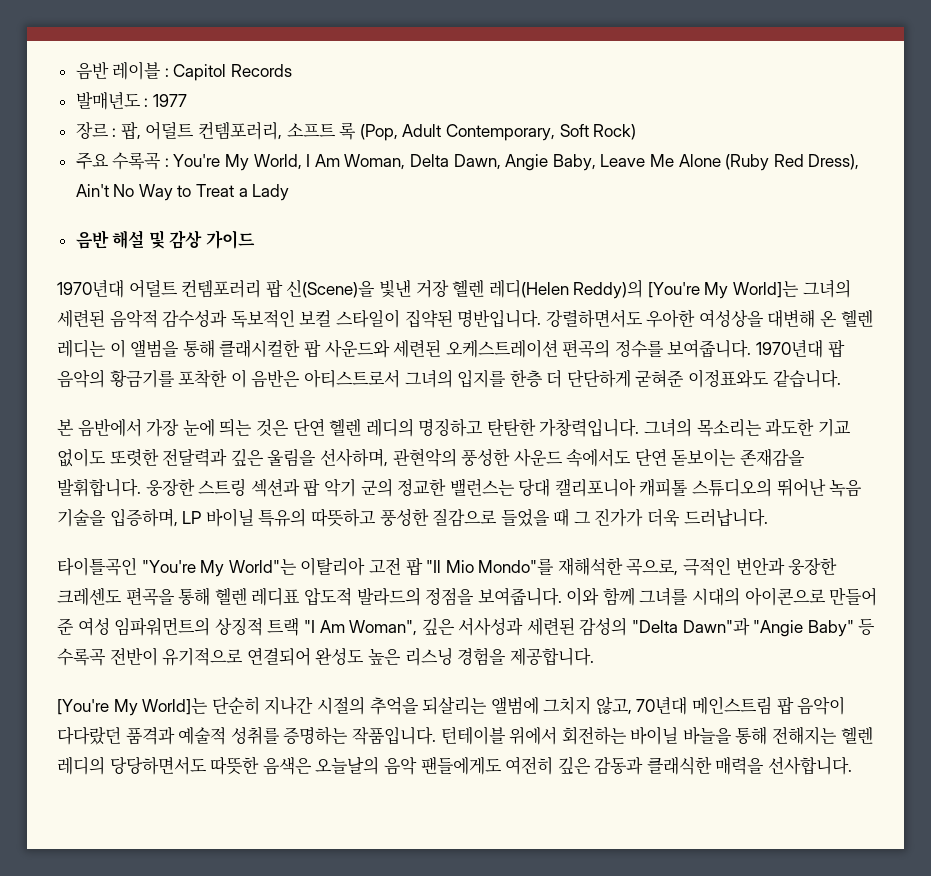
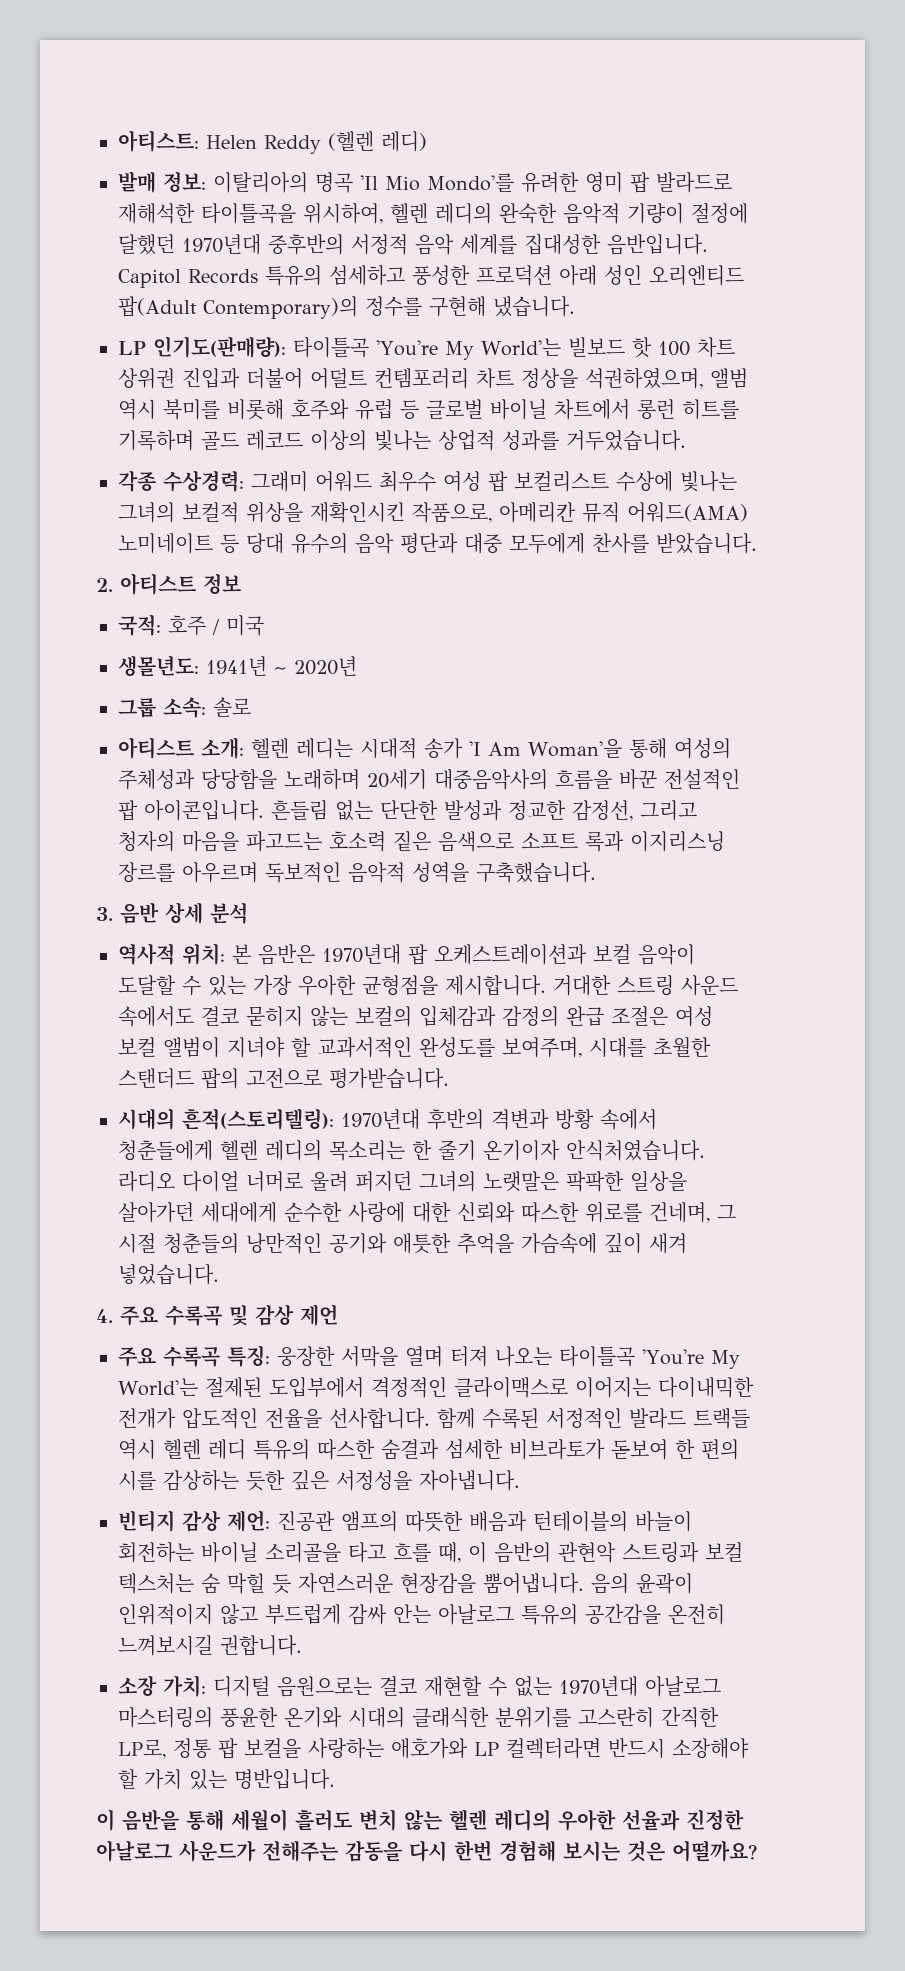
[75,61,293,81] [75,92,187,110] [75,121,637,141] [75,152,860,171] [75,184,290,201] [75,230,256,249] [57,279,851,299] [57,309,873,328] [57,339,845,358] [57,369,841,388] [57,418,851,437] [57,448,806,467] [57,478,863,497] [57,508,768,527] [57,557,838,577] [57,587,878,606] [57,617,876,637] [57,647,594,666] [57,696,846,716] [57,726,873,745] [57,756,853,775] 음반 레이블 : Capitol Records // 발매년도 : 1977 // 장르 : 팝, 어덜트 컨템포러리, 소프트 록 (Pop, Adult Contemporary, Soft Rock) // 주요 수록곡 : You're My World, I Am Woman, Delta Dawn, Angie Baby, Leave Me Alone (Ruby Red Dress), Ain't No Way to Treat a Lady // 음반 해설 및 감상 가이드 // 1970년대 어덜트 컨템포러리 팝 신(Scene)을 빛낸 거장 헬렌 레디(Helen Reddy)의 [You're My World]는 그녀의 세련된 음악적 감수성과 독보적인 보컬 스타일이 집약된 명반입니다. 강렬하면서도 우아한 여성상을 대변해 온 헬렌 레디는 이 앨범을 통해 클래시컬한 팝 사운드와 세련된 오케스트레이션 편곡의 정수를 보여줍니다. 1970년대 팝 음악의 황금기를 포착한 이 음반은 아티스트로서 그녀의 입지를 한층 더 단단하게 굳혀준 이정표와도 같습니다. // 본 음반에서 가장 눈에 띄는 것은 단연 헬렌 레디의 명징하고 탄탄한 가창력입니다. 그녀의 목소리는 과도한 기교 없이도 또렷한 전달력과 깊은 울림을 선사하며, 관현악의 풍성한 사운드 속에서도 단연 돋보이는 존재감을 발휘합니다. 웅장한 스트링 섹션과 팝 악기 군의 정교한 밸런스는 당대 캘리포니아 캐피톨 스튜디오의 뛰어난 녹음 기술을 입증하며, LP 바이닐 특유의 따뜻하고 풍성한 질감으로 들었을 때 그 진가가 더욱 드러납니다. // 타이틀곡인 "You're My World"는 이탈리아 고전 팝 "Il Mio Mondo"를 재해석한 곡으로, 극적인 번안과 웅장한 크레센도 편곡을 통해 헬렌 레디표 압도적 발라드의 정점을 보여줍니다. 이와 함께 그녀를 시대의 아이콘으로 만들어 준 여성 임파워먼트의 상징적 트랙 "I Am Woman", 깊은 서사성과 세련된 감성의 "Delta Dawn"과 "Angie Baby" 등 수록곡 전반이 유기적으로 연결되어 완성도 높은 리스닝 경험을 제공합니다. // [You're My World]는 단순히 지나간 시절의 추억을 되살리는 앨범에 그치지 않고, 70년대 메인스트림 팝 음악이 다다랐던 품격과 예술적 성취를 증명하는 작품입니다. 턴테이블 위에서 회전하는 바이닐 바늘을 통해 전해지는 헬렌 레디의 당당하면서도 따뜻한 음색은 오늘날의 음악 팬들에게도 여전히 깊은 감동과 클래식한 매력을 선사합니다. -> [118,130,427,154] [118,171,732,193] [118,203,748,224] [118,234,708,255] [118,265,744,288] [118,296,575,319] [118,336,735,360] [118,368,748,389] [118,399,739,420] [118,430,686,451] [118,470,737,492] [118,502,748,523] [118,533,757,554] [96,573,241,595] [118,614,264,636] [118,655,357,677] [118,697,251,718] [118,737,731,759] [118,769,740,790] [118,800,697,821] [118,831,725,852] [118,862,596,883] [96,902,248,924] [118,943,695,965] [118,975,738,996] [118,1006,713,1027] [118,1036,711,1058] [118,1068,449,1089] [118,1108,657,1130] [118,1140,705,1161] [118,1171,687,1192] [118,1202,736,1223] [118,1233,687,1254] [118,1264,219,1285] [96,1304,338,1326] [118,1345,740,1369] [118,1377,754,1398] [118,1408,750,1429] [118,1439,739,1460] [118,1470,520,1491] [118,1510,692,1532] [118,1542,743,1563] [118,1573,693,1594] [118,1604,725,1625] [118,1635,302,1656] [118,1675,721,1697] [118,1707,719,1728] [118,1738,749,1759] [118,1769,335,1790] [96,1809,744,1831] [96,1840,757,1862] 아티스트: Helen Reddy (헬렌 레디) // 발매 정보: 이탈리아의 명곡 'Il Mio Mondo'를 유려한 영미 팝 발라드로 재해석한 타이틀곡을 위시하여, 헬렌 레디의 완숙한 음악적 기량이 절정에 달했던 1970년대 중후반의 서정적 음악 세계를 집대성한 음반입니다. Capitol Records 특유의 섬세하고 풍성한 프로덕션 아래 성인 오리엔티드 팝(Adult Contemporary)의 정수를 구현해 냈습니다. // LP 인기도(판매량): 타이틀곡 'You're My World'는 빌보드 핫 100 차트 상위권 진입과 더불어 어덜트 컨템포러리 차트 정상을 석권하였으며, 앨범 역시 북미를 비롯해 호주와 유럽 등 글로벌 바이닐 차트에서 롱런 히트를 기록하며 골드 레코드 이상의 빛나는 상업적 성과를 거두었습니다. // 각종 수상경력: 그래미 어워드 최우수 여성 팝 보컬리스트 수상에 빛나는 그녀의 보컬적 위상을 재확인시킨 작품으로, 아메리칸 뮤직 어워드(AMA) 노미네이트 등 당대 유수의 음악 평단과 대중 모두에게 찬사를 받았습니다. // 2. 아티스트 정보 // 국적: 호주 / 미국 // 생몰년도: 1941년 ~ 2020년 // 그룹 소속: 솔로 // 아티스트 소개: 헬렌 레디는 시대적 송가 'I Am Woman'을 통해 여성의 주체성과 당당함을 노래하며 20세기 대중음악사의 흐름을 바꾼 전설적인 팝 아이콘입니다. 흔들림 없는 단단한 발성과 정교한 감정선, 그리고 청자의 마음을 파고드는 호소력 짙은 음색으로 소프트 록과 이지리스닝 장르를 아우르며 독보적인 음악적 성역을 구축했습니다. // 3. 음반 상세 분석 // 역사적 위치: 본 음반은 1970년대 팝 오케스트레이션과 보컬 음악이 도달할 수 있는 가장 우아한 균형점을 제시합니다. 거대한 스트링 사운드 속에서도 결코 묻히지 않는 보컬의 입체감과 감정의 완급 조절은 여성 보컬 앨범이 지녀야 할 교과서적인 완성도를 보여주며, 시대를 초월한 스탠더드 팝의 고전으로 평가받습니다. // 시대의 흔적(스토리텔링): 1970년대 후반의 격변과 방황 속에서 청춘들에게 헬렌 레디의 목소리는 한 줄기 온기이자 안식처였습니다. 라디오 다이얼 너머로 울려 퍼지던 그녀의 노랫말은 팍팍한 일상을 살아가던 세대에게 순수한 사랑에 대한 신뢰와 따스한 위로를 건네며, 그 시절 청춘들의 낭만적인 공기와 애틋한 추억을 가슴속에 깊이 새겨 넣었습니다. // 4. 주요 수록곡 및 감상 제언 // 주요 수록곡 특징: 웅장한 서막을 열며 터져 나오는 타이틀곡 'You're My World'는 절제된 도입부에서 격정적인 클라이맥스로 이어지는 다이내믹한 전개가 압도적인 전율을 선사합니다. 함께 수록된 서정적인 발라드 트랙들 역시 헬렌 레디 특유의 따스한 숨결과 섬세한 비브라토가 돋보여 한 편의 시를 감상하는 듯한 깊은 서정성을 자아냅니다. // 빈티지 감상 제언: 진공관 앰프의 따뜻한 배음과 턴테이블의 바늘이 회전하는 바이닐 소리골을 타고 흐를 때, 이 음반의 관현악 스트링과 보컬 텍스처는 숨 막힐 듯 자연스러운 현장감을 뿜어냅니다. 음의 윤곽이 인위적이지 않고 부드럽게 감싸 안는 아날로그 특유의 공간감을 온전히 느껴보시길 권합니다. // 소장 가치: 디지털 음원으로는 결코 재현할 수 없는 1970년대 아날로그 마스터링의 풍윤한 온기와 시대의 클래식한 분위기를 고스란히 간직한 LP로, 정통 팝 보컬을 사랑하는 애호가와 LP 컬렉터라면 반드시 소장해야 할 가치 있는 명반입니다. // 이 음반을 통해 세월이 흘러도 변치 않는 헬렌 레디의 우아한 선율과 진정한 아날로그 사운드가 전해주는 감동을 다시 한번 경험해 보시는 것은 어떨까요?

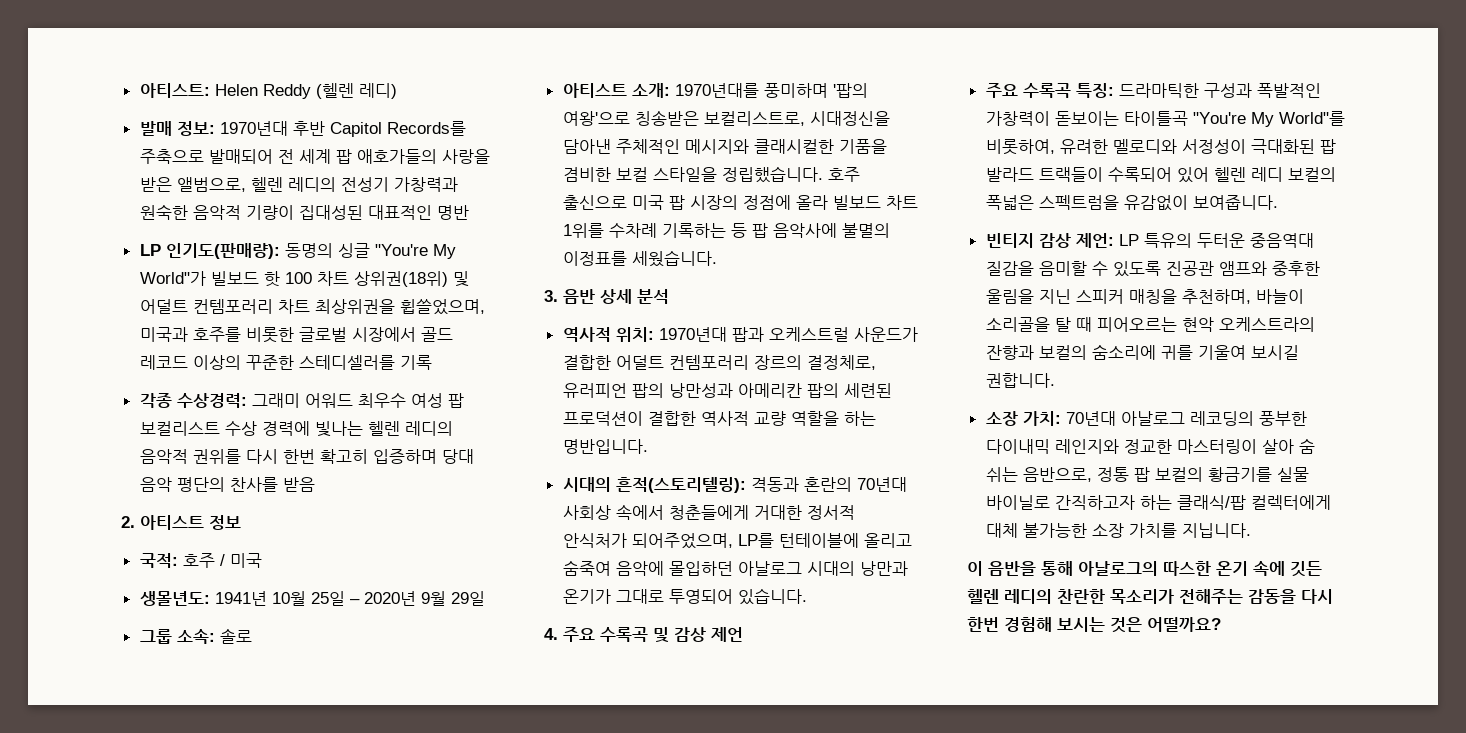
[213,172,732,193] [118,203,748,224] [118,234,708,255] [118,265,744,288] [118,296,575,319] [118,336,735,360] [118,368,748,389] [118,399,739,420] [118,430,686,451] 이탈리아의 명곡 'Il Mio Mondo'를 유려한 영미 팝 발라드로 재해석한 타이틀곡을 위시하여, 헬렌 레디의 완숙한 음악적 기량이 절정에 달했던 1970년대 중후반의 서정적 음악 세계를 집대성한 음반입니다. Capitol Records 특유의 섬세하고 풍성한 프로덕션 아래 성인 오리엔티드 팝(Adult Contemporary)의 정수를 구현해 냈습니다. // LP 인기도(판매량): 타이틀곡 'You're My World'는 빌보드 핫 100 차트 상위권 진입과 더불어 어덜트 컨템포러리 차트 정상을 석권하였으며, 앨범 역시 북미를 비롯해 호주와 유럽 등 글로벌 바이닐 차트에서 롱런 히트를 기록하며 골드 레코드 이상의 빛나는 상업적 성과를 거두었습니다. -> [219,121,466,137] [139,149,490,164] [139,177,458,192] [139,204,469,220] [139,243,456,259] [139,271,469,287] [139,299,485,315] [139,327,453,343] [139,355,432,370] 1970년대 후반 Capitol Records를 주축으로 발매되어 전 세계 팝 애호가들의 사랑을 받은 앨범으로, 헬렌 레디의 전성기 가창력과 원숙한 음악적 기량이 집대성된 대표적인 명반 // LP 인기도(판매량): 동명의 싱글 "You're My World"가 빌보드 핫 100 차트 상위권(18위) 및 어덜트 컨템포러리 차트 최상위권을 휩쓸었으며, 미국과 호주를 비롯한 글로벌 시장에서 골드 레코드 이상의 꾸준한 스테디셀러를 기록
[616,471,737,492] [118,502,748,523] [118,533,757,554] 수상에 빛나는 그녀의 보컬적 위상을 재확인시킨 작품으로, 아메리칸 뮤직 어워드(AMA) 노미네이트 등 당대 유수의 음악 평단과 대중 모두에게 찬사를 받았습니다. -> [224,421,453,437] [139,449,474,464] [139,477,315,492] 수상 경력에 빛나는 헬렌 레디의 음악적 권위를 다시 한번 확고히 입증하며 당대 음악 평단의 찬사를 받음
[274,667,287,674] ~ -> [271,591,360,606] 10월 25일 –
(357, 666) none -> [420,591,485,606] 9월 29일
[251,738,731,759] [118,769,740,790] [118,800,697,821] [118,831,725,852] [118,862,596,883] 헬렌 레디는 시대적 송가 'I Am Woman'을 통해 여성의 주체성과 당당함을 노래하며 20세기 대중음악사의 흐름을 바꾼 전설적인 팝 아이콘입니다. 흔들림 없는 단단한 발성과 정교한 감정선, 그리고 청자의 마음을 파고드는 호소력 짙은 음색으로 소프트 록과 이지리스닝 장르를 아우르며 독보적인 음악적 성역을 구축했습니다. -> [674,83,868,98] [562,110,890,126] [562,139,887,154] [562,166,860,183] [562,195,918,210] [562,223,890,238] [562,250,717,267] 1970년대를 풍미하며 '팝의 여왕'으로 칭송받은 보컬리스트로, 시대정신을 담아낸 주체적인 메시지와 클래시컬한 기품을 겸비한 보컬 스타일을 정립했습니다. 호주 출신으로 미국 팝 시장의 정점에 올라 빌보드 차트 1위를 수차례 기록하는 등 팝 음악사에 불멸의 이정표를 세웠습니다.
[232,944,695,965] [118,975,738,996] [118,1006,713,1027] [118,1036,711,1058] [118,1068,449,1089] [118,1108,657,1130] [118,1140,705,1161] [118,1171,687,1192] [118,1202,736,1223] [118,1233,687,1254] [118,1264,219,1285] 본 음반은 1970년대 팝 오케스트레이션과 보컬 음악이 도달할 수 있는 가장 우아한 균형점을 제시합니다. 거대한 스트링 사운드 속에서도 결코 묻히지 않는 보컬의 입체감과 감정의 완급 조절은 여성 보컬 앨범이 지녀야 할 교과서적인 완성도를 보여주며, 시대를 초월한 스탠더드 팝의 고전으로 평가받습니다. // 시대의 흔적(스토리텔링): 1970년대 후반의 격변과 방황 속에서 청춘들에게 헬렌 레디의 목소리는 한 줄기 온기이자 안식처였습니다. 라디오 다이얼 너머로 울려 퍼지던 그녀의 노랫말은 팍팍한 일상을 살아가던 세대에게 순수한 사랑에 대한 신뢰와 따스한 위로를 건네며, 그 시절 청춘들의 낭만적인 공기와 애틋한 추억을 가슴속에 깊이 새겨 넣었습니다. -> [658,327,918,342] [562,355,876,370] [562,383,892,398] [562,411,876,426] [562,439,648,454] [562,477,907,493] [562,504,855,520] [562,533,912,549] [562,560,908,576] [562,588,807,605] 1970년대 팝과 오케스트럴 사운드가 결합한 어덜트 컨템포러리 장르의 결정체로, 유러피언 팝의 낭만성과 아메리칸 팝의 세련된 프로덕션이 결합한 역사적 교량 역할을 하는 명반입니다. // 시대의 흔적(스토리텔링): 격동과 혼란의 70년대 사회상 속에서 청춘들에게 거대한 정서적 안식처가 되어주었으며, LP를 턴테이블에 올리고 숨죽여 음악에 몰입하던 아날로그 시대의 낭만과 온기가 그대로 투영되어 있습니다.
[277,1346,740,1369] [118,1377,754,1398] [118,1408,750,1429] [118,1439,739,1460] [118,1470,520,1491] [118,1510,692,1532] [118,1542,743,1563] [118,1573,693,1594] [118,1604,725,1625] [118,1635,302,1656] [118,1675,721,1697] [118,1707,719,1728] [118,1738,749,1759] [118,1769,335,1790] [96,1809,744,1831] [96,1840,256,1862] 웅장한 서막을 열며 터져 나오는 타이틀곡 'You're My World'는 절제된 도입부에서 격정적인 클라이맥스로 이어지는 다이내믹한 전개가 압도적인 전율을 선사합니다. 함께 수록된 서정적인 발라드 트랙들 역시 헬렌 레디 특유의 따스한 숨결과 섬세한 비브라토가 돋보여 한 편의 시를 감상하는 듯한 깊은 서정성을 자아냅니다. // 빈티지 감상 제언: 진공관 앰프의 따뜻한 배음과 턴테이블의 바늘이 회전하는 바이닐 소리골을 타고 흐를 때, 이 음반의 관현악 스트링과 보컬 텍스처는 숨 막힐 듯 자연스러운 현장감을 뿜어냅니다. 음의 윤곽이 인위적이지 않고 부드럽게 감싸 안는 아날로그 특유의 공간감을 온전히 느껴보시길 권합니다. // 소장 가치: 디지털 음원으로는 결코 재현할 수 없는 1970년대 아날로그 마스터링의 풍윤한 온기와 시대의 클래식한 분위기를 고스란히 간직한 LP로, 정통 팝 보컬을 사랑하는 애호가와 LP 컬렉터라면 반드시 소장해야 할 가치 있는 명반입니다. // 이 음반을 통해 세월이 흘러도 변치 않는 헬렌 레디의 우아한 선율과 진정한 아날로그 사운드가 -> [1118,83,1321,98] [985,111,1345,127] [985,139,1336,155] [985,167,1336,183] [985,195,1278,211] [985,233,1314,248] [985,261,1320,277] [985,289,1304,304] [985,317,1315,332] [985,344,1299,360] [985,373,1055,388] [985,411,1307,426] [985,438,1315,454] [985,467,1309,482] [985,495,1331,510] [985,523,1251,538] [967,561,1322,577] [967,589,1174,604] 드라마틱한 구성과 폭발적인 가창력이 돋보이는 타이틀곡 "You're My World"를 비롯하여, 유려한 멜로디와 서정성이 극대화된 팝 발라드 트랙들이 수록되어 있어 헬렌 레디 보컬의 폭넓은 스펙트럼을 유감없이 보여줍니다. // 빈티지 감상 제언: LP 특유의 두터운 중음역대 질감을 음미할 수 있도록 진공관 앰프와 중후한 울림을 지닌 스피커 매칭을 추천하며, 바늘이 소리골을 탈 때 피어오르는 현악 오케스트라의 잔향과 보컬의 숨소리에 귀를 기울여 보시길 권합니다. // 소장 가치: 70년대 아날로그 레코딩의 풍부한 다이내믹 레인지와 정교한 마스터링이 살아 숨 쉬는 음반으로, 정통 팝 보컬의 황금기를 실물 바이닐로 간직하고자 하는 클래식/팝 컬렉터에게 대체 불가능한 소장 가치를 지닙니다. // 이 음반을 통해 아날로그의 따스한 온기 속에 깃든 헬렌 레디의 찬란한 목소리가

